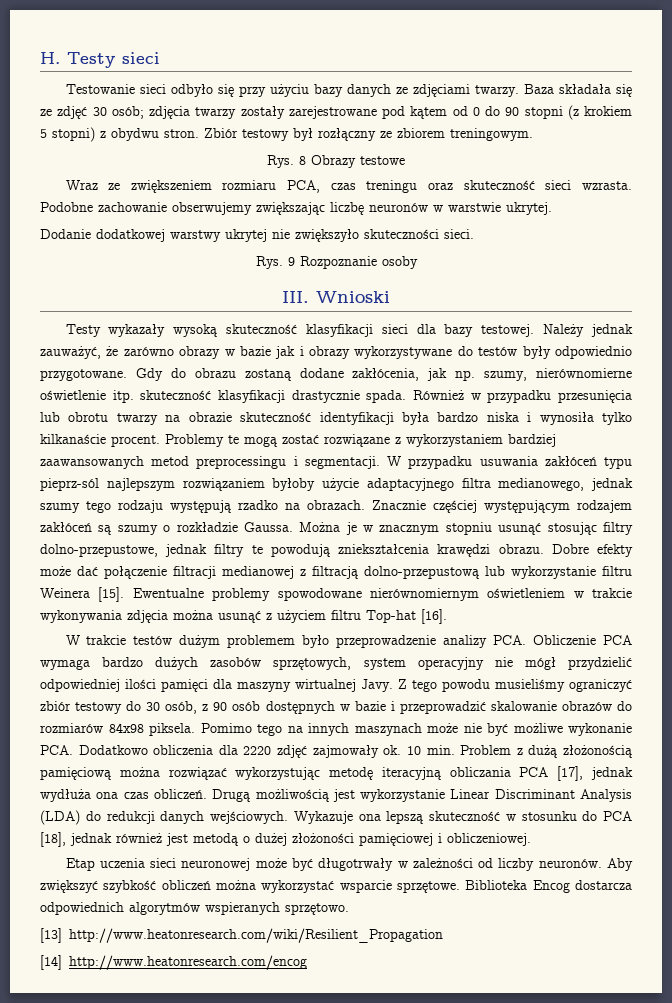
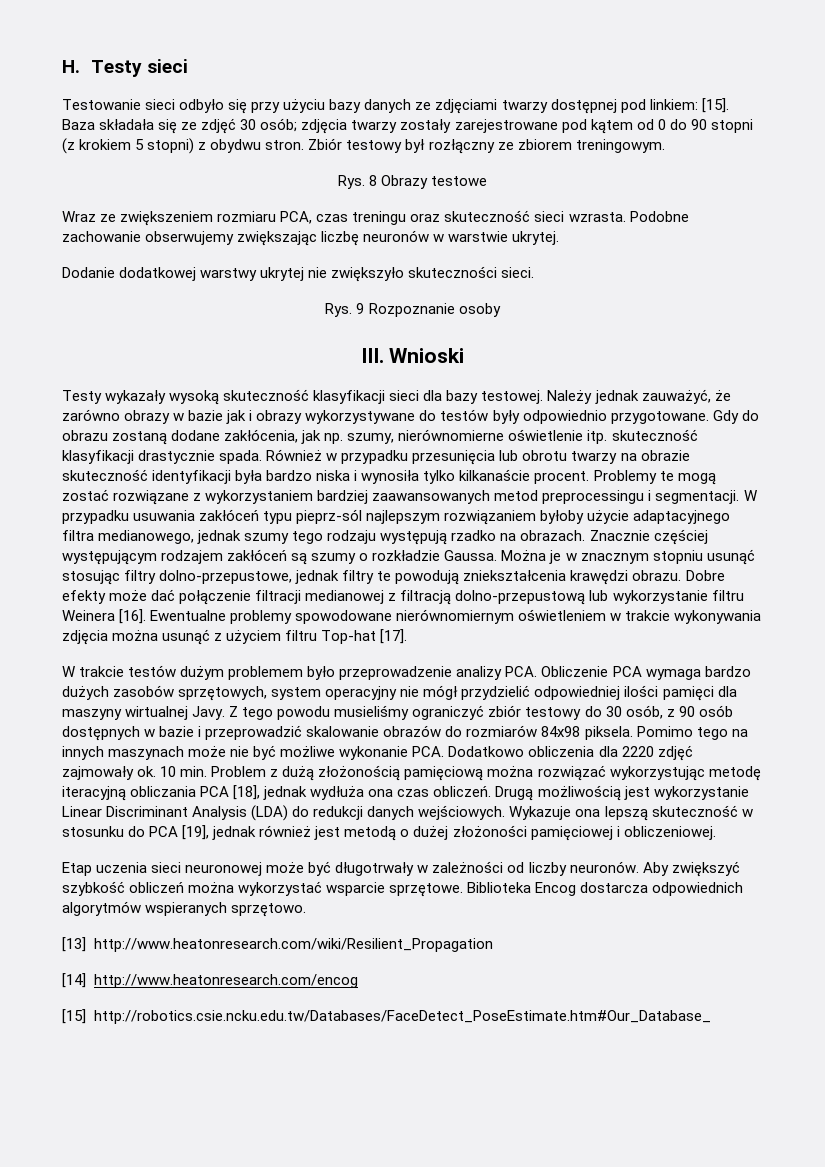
[474,85,519,97] twarzy. -> [501,98,729,114] twarzy dostępnej pod linkiem: [15].
[98,587,125,602] [15]. -> [119,609,147,624] [16].
[421,609,447,624] [16]. -> [380,629,408,644] [17].
[557,766,584,781] [17], -> [233,785,261,800] [18],
[40,832,66,847] [18], -> [182,825,210,840] [19],
(307, 962) none -> [62,1009,711,1024] // [15] http://robotics.csie.ncku.edu.tw/Databases/FaceDetect_PoseEstimate.htm#Our_Database_

